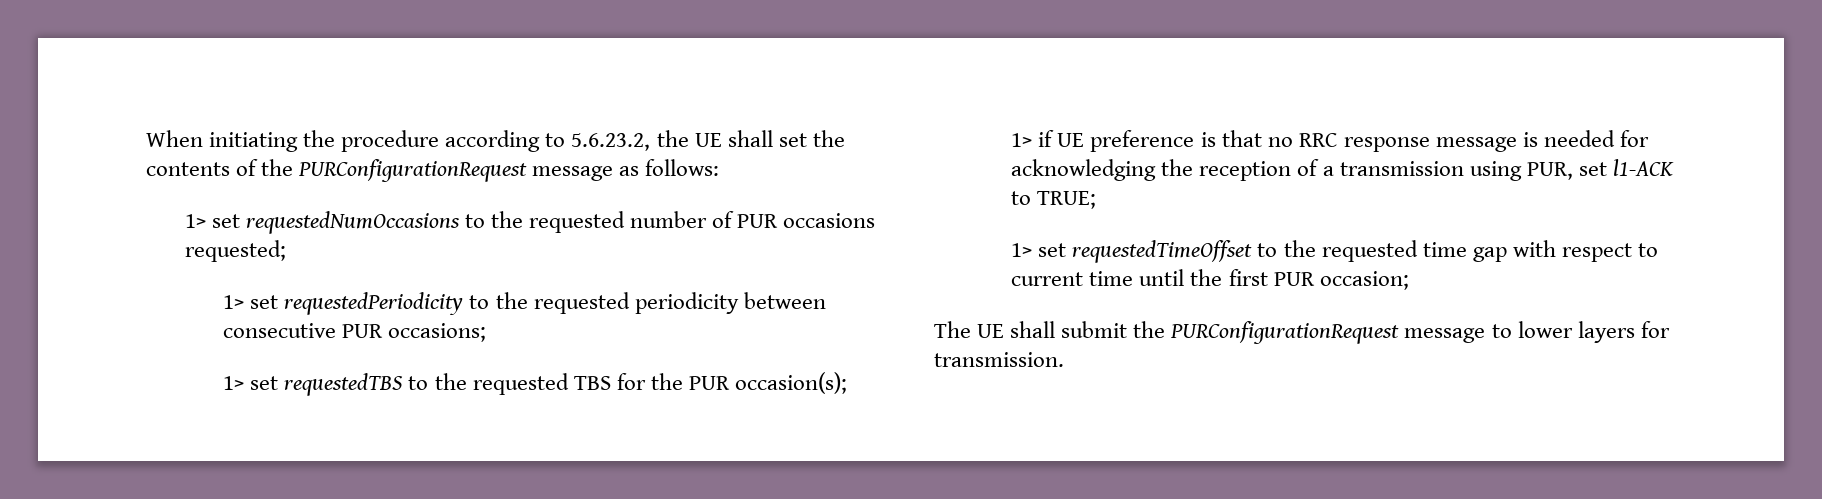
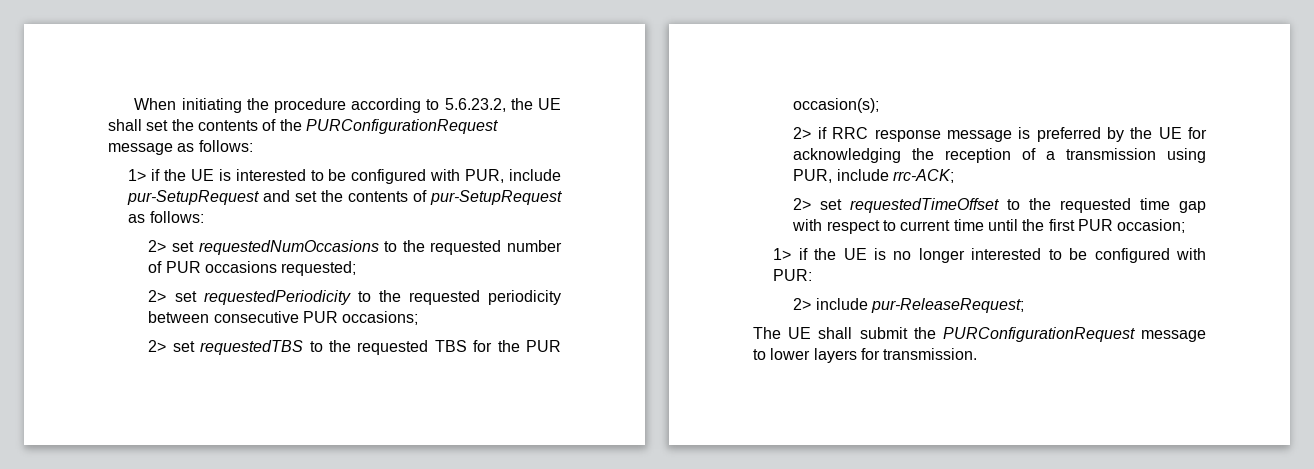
(206, 221) none -> [151,169,561,184] [127,190,562,205] [128,211,204,223] [148,240,167,252] if the UE is interested to be configured with PUR, include pur-SetupRequest and set the contents of pur-SetupRequest as follows: // 2>
[223,295,245,309] 1> -> [148,290,167,302] 2>
[223,376,245,390] 1> -> [148,340,167,352] 2>
[1011,130,1616,152] 1> if UE preference is that no RRC response message is needed -> [793,127,1182,142] 2> if RRC response message is preferred by the UE
[1578,159,1674,176] [1011,191,1097,209] [1011,243,1033,257] set l1-ACK to TRUE; // 1> -> [836,169,955,183] [793,198,812,210] include rrc-ACK; // 2>
(1409, 280) none -> [773,248,1206,263] [773,269,813,281] [793,298,1025,313] // 1> if the UE is no longer interested to be configured with PUR: // 2> include pur-ReleaseRequest;

